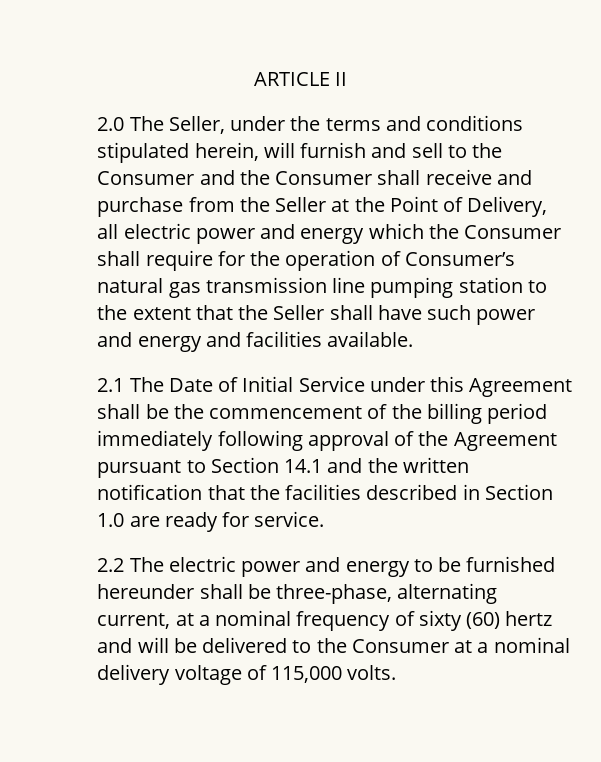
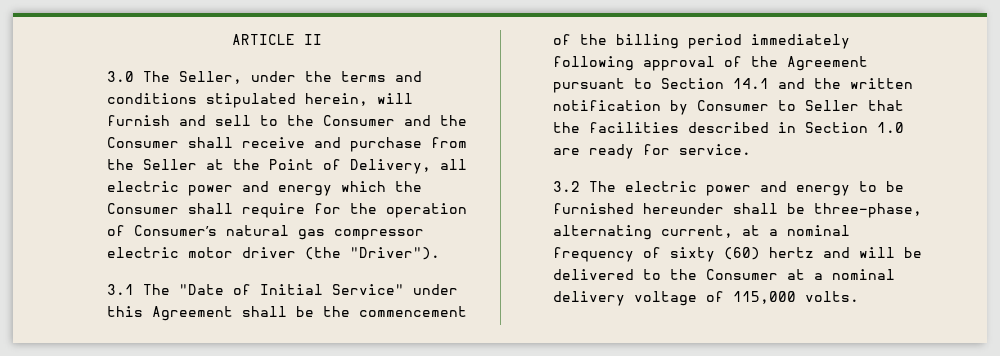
[97,117,125,131] 2.0 -> [107,71,135,82] 3.0
[205,277,547,298] [97,305,536,325] [97,331,414,352] [97,377,213,392] transmission line pumping station to the extent that the Seller shall have such power and energy and facilities available. // 2.1 The Date -> [334,229,425,240] [107,247,441,260] [107,284,225,295] compressor electric motor driver (the "Driver"). // 3.1 The "Date
[298,376,365,392] Service -> [332,284,405,295] Service"
(203, 492) none -> [670,100,860,115] by Consumer to Seller
[97,558,125,572] 2.2 -> [553,181,581,192] 3.2

